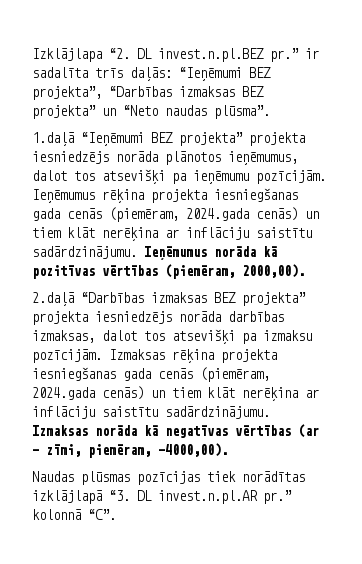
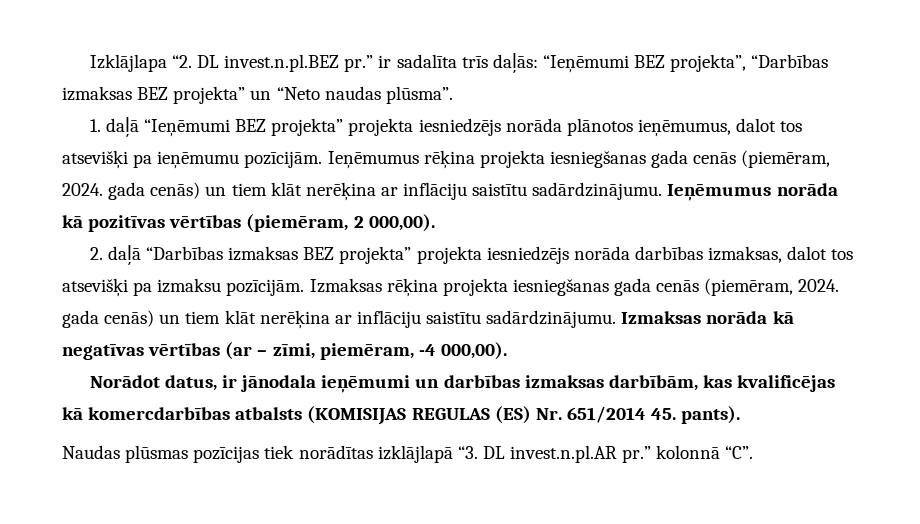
[32,132,74,147] 1.daļā -> [89,117,139,137] 1. daļā
[186,208,249,221] 2024.gada -> [62,182,146,200] 2024. gada
[242,264,305,278] [32,292,74,307] 2000,00). // 2.daļā -> [353,214,435,232] [89,245,141,265] 2 000,00). // 2. daļā
[32,387,95,400] 2024.gada -> [798,279,840,292] [62,310,99,328] 2024. gada
[158,443,228,457] -4000,00). -> [418,342,507,360] [89,375,836,393] [62,406,741,425] -4 000,00). // Norādot datus, ir jānodala ieņēmumi un darbības izmaksas darbībām, kas kvalificējas kā komercdarbības atbalsts (KOMISIJAS REGULAS (ES) Nr. 651/2014 45. pants).

